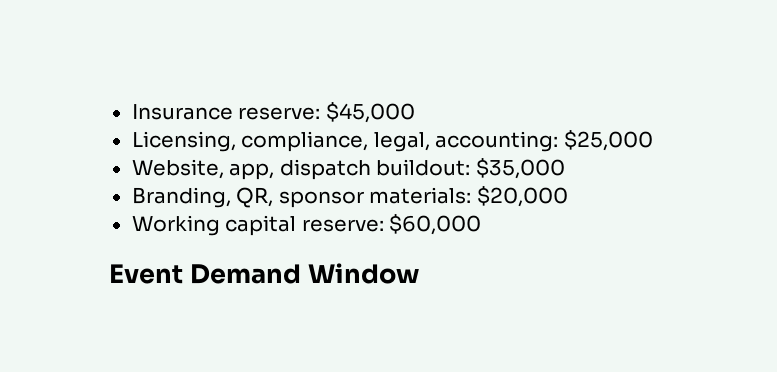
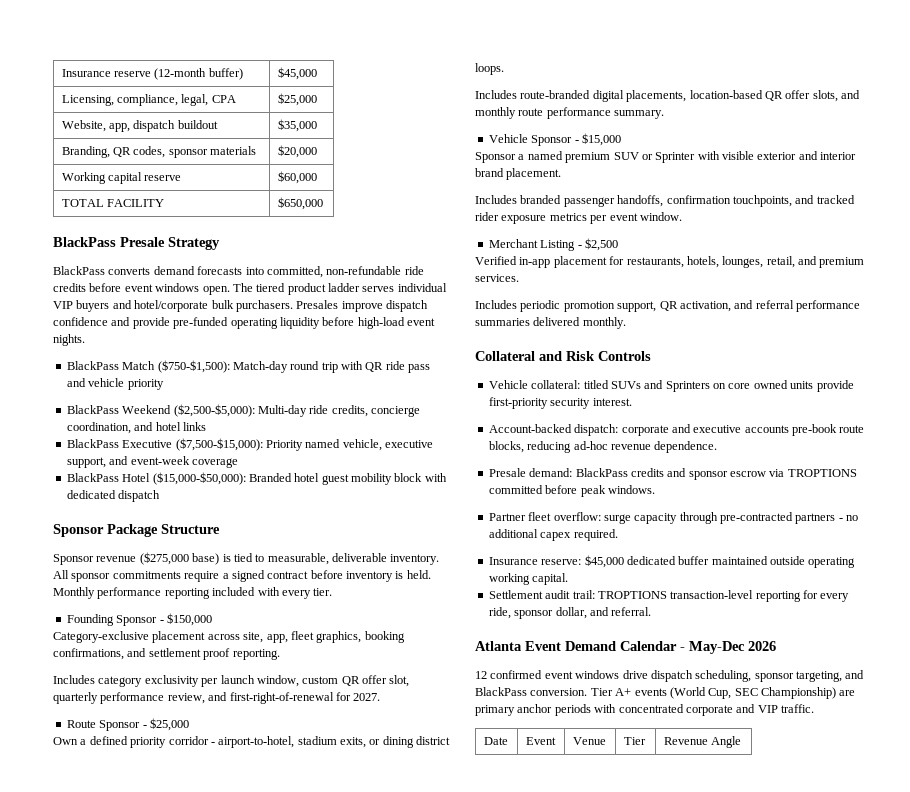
[131,102,415,123] [131,130,653,152] [131,158,565,180] [131,186,568,208] [131,214,482,236] [109,263,420,284] Insurance reserve: $45,000 // Licensing, compliance, legal, accounting: $25,000 // Website, app, dispatch buildout: $35,000 // Branding, QR, sponsor materials: $20,000 // Working capital reserve: $60,000 // Event Demand Window -> [61,68,243,80] [277,67,317,80] [61,94,236,106] [277,93,317,106] [61,120,218,132] [277,119,317,132] [61,146,257,158] [277,145,317,158] [61,172,182,184] [277,171,317,184] [61,199,165,207] [277,197,323,210] [53,237,220,250] [53,266,424,278] [53,283,447,295] [53,300,428,312] [53,317,435,329] [53,334,85,346] [66,360,431,373] [66,378,164,390] [66,404,420,417] [66,422,206,434] [66,438,433,451] [66,456,238,468] [66,472,447,485] [66,490,161,502] [53,524,220,537] [53,552,440,565] [53,570,431,582] [53,587,333,599] [66,613,212,626] [53,631,405,643] [53,648,280,660] [53,675,410,687] [53,692,381,704] [66,718,189,731] [53,736,451,748] [475,63,504,75] [475,90,860,102] [475,107,665,119] [488,133,621,146] [475,151,857,163] [475,168,562,180] [475,195,855,207] [475,212,682,224] [488,238,618,251] [475,256,865,268] [475,274,519,282] [475,300,860,312] [475,317,626,329] [475,351,651,361] [488,380,854,392] [488,397,632,409] [488,424,865,436] [488,441,718,453] [488,468,857,480] [488,485,655,497] [488,512,859,524] [488,529,618,541] [488,555,856,568] [488,573,569,585] [488,590,850,602] [488,607,652,619] [475,641,776,654] [475,670,865,682] [475,687,856,699] [475,704,814,716] [483,737,508,745] [525,737,556,745] [572,737,606,745] [623,737,646,745] [663,736,742,748] Insurance reserve (12-month buffer) | $45,000 // Licensing, compliance, legal, CPA | $25,000 // Website, app, dispatch buildout | $35,000 // Branding, QR codes, sponsor materials | $20,000 // Working capital reserve | $60,000 // TOTAL FACILITY | $650,000 // BlackPass Presale Strategy // BlackPass converts demand forecasts into committed, non-refundable ride credits before event windows open. The tiered product ladder serves individual VIP buyers and hotel/corporate bulk purchasers. Presales improve dispatch confidence and provide pre-funded operating liquidity before high-load event nights. // BlackPass Match ($750-$1,500): Match-day round trip with QR ride pass and vehicle priority // BlackPass Weekend ($2,500-$5,000): Multi-day ride credits, concierge coordination, and hotel links // BlackPass Executive ($7,500-$15,000): Priority named vehicle, executive support, and event-week coverage // BlackPass Hotel ($15,000-$50,000): Branded hotel guest mobility block with dedicated dispatch // Sponsor Package Structure // Sponsor revenue ($275,000 base) is tied to measurable, deliverable inventory. All sponsor commitments require a signed contract before inventory is held. Monthly performance reporting included with every tier. // Founding Sponsor - $150,000 // Category-exclusive placement across site, app, fleet graphics, booking confirmations, and settlement proof reporting. // Includes category exclusivity per launch window, custom QR offer slot, quarterly performance review, and first-right-of-renewal for 2027. // Route Sponsor - $25,000 // Own a defined priority corridor - airport-to-hotel, stadium exits, or dining district loops. // Includes route-branded digital placements, location-based QR offer slots, and monthly route performance summary. // Vehicle Sponsor - $15,000 // Sponsor a named premium SUV or Sprinter with visible exterior and interior brand placement. // Includes branded passenger handoffs, confirmation touchpoints, and tracked rider exposure metrics per event window. // Merchant Listing - $2,500 // Verified in-app placement for restaurants, hotels, lounges, retail, and premium services. // Includes periodic promotion support, QR activation, and referral performance summaries delivered monthly. // Collateral and Risk Controls // Vehicle collateral: titled SUVs and Sprinters on core owned units provide first-priority security interest. // Account-backed dispatch: corporate and executive accounts pre-book route blocks, reducing ad-hoc revenue dependence. // Presale demand: BlackPass credits and sponsor escrow via TROPTIONS committed before peak windows. // Partner fleet overflow: surge capacity through pre-contracted partners - no additional capex required. // Insurance reserve: $45,000 dedicated buffer maintained outside operating working capital. // Settlement audit trail: TROPTIONS transaction-level reporting for every ride, sponsor dollar, and referral. // Atlanta Event Demand Calendar - May-Dec 2026 // 12 confirmed event windows drive dispatch scheduling, sponsor targeting, and BlackPass conversion. Tier A+ events (World Cup, SEC Championship) are primary anchor periods with concentrated corporate and VIP traffic. // Date | Event | Venue | Tier | Revenue Angle

